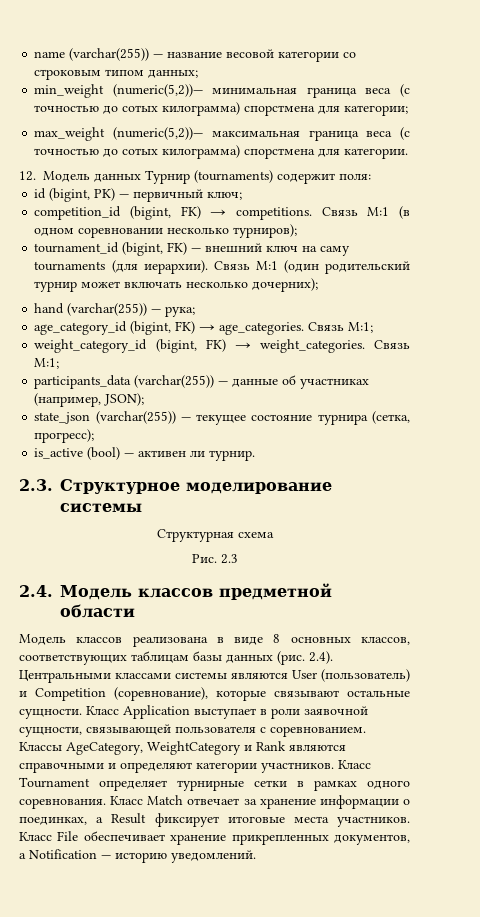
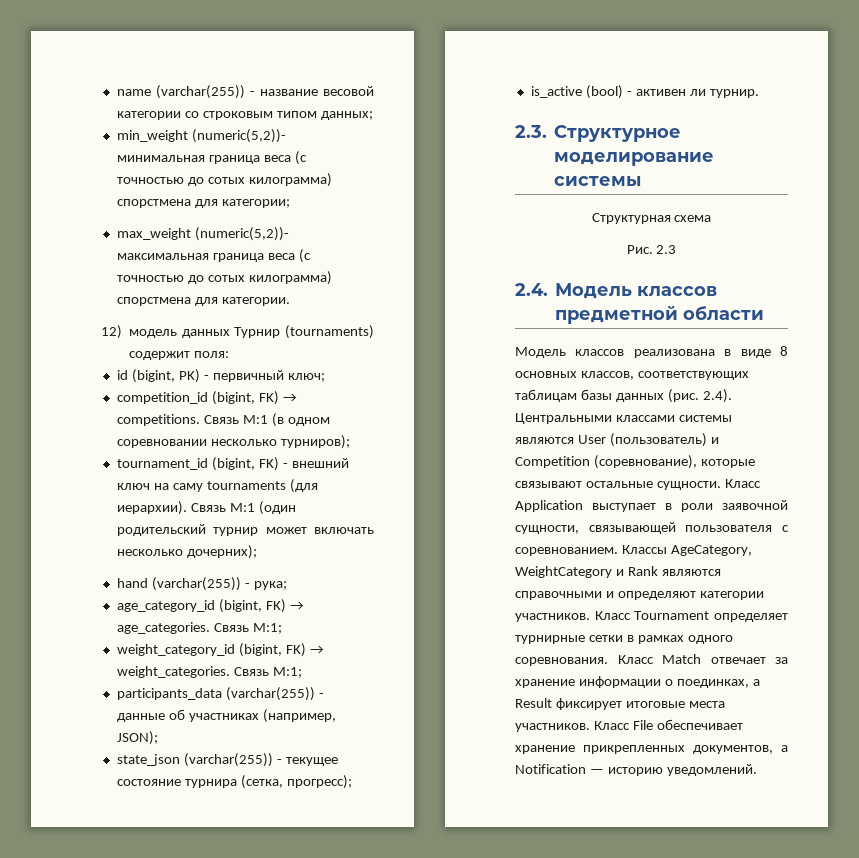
[153,54,164,58] — -> [249,91,255,96] -
[112,84,203,97] (numeric(5,2))— -> [191,129,286,143] (numeric(5,2))-
[113,127,204,140] (numeric(5,2))— -> [194,227,289,241] (numeric(5,2))-
[19,171,90,182] 12. Модель -> [101,325,178,339] 12) модель
[119,194,130,198] — -> [203,375,209,380] -
[191,248,202,252] — -> [282,463,288,468] -
[151,309,162,313] — -> [244,583,250,588] -
[218,381,229,385] — -> [318,693,324,698] -
[180,417,191,421] — -> [276,759,282,764] -
[124,453,135,457] — -> [626,91,632,96] -

